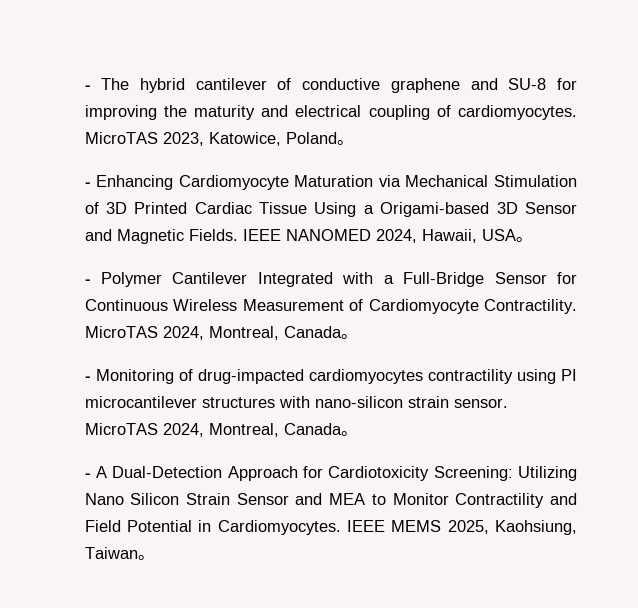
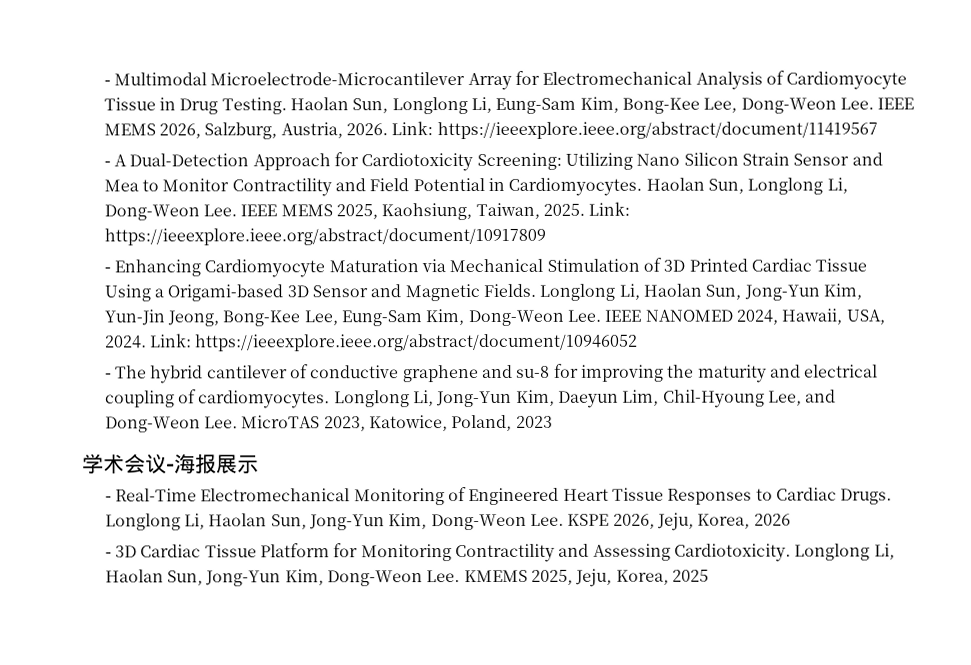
[84,78,577,93] [84,105,577,120] [84,132,354,146] - The hybrid cantilever of conductive graphene and SU-8 for improving the maturity and electrical coupling of cardiomyocytes. MicroTAS 2023, Katowice, Poland。 -> [103,70,908,91] [103,96,915,115] [103,121,878,140] [103,152,883,172] [103,177,848,197] [103,201,631,221] [103,227,546,246] - Multimodal Microelectrode-Microcantilever Array for Electromechanical Analysis of Cardiomyocyte Tissue in Drug Testing. Haolan Sun, Longlong Li, Eung-Sam Kim, Bong-Kee Lee, Dong-Weon Lee. IEEE MEMS 2026, Salzburg, Austria, 2026. Link: https://ieeexplore.ieee.org/abstract/document/11419567 // - A Dual-Detection Approach for Cardiotoxicity Screening: Utilizing Nano Silicon Strain Sensor and Mea to Monitor Contractility and Field Potential in Cardiomyocytes. Haolan Sun, Longlong Li, Dong-Weon Lee. IEEE MEMS 2025, Kaohsiung, Taiwan, 2025. Link: https://ieeexplore.ieee.org/abstract/document/10917809
[242,229,533,243] [84,272,578,287] [84,299,577,314] [84,326,358,340] [84,369,577,384] [84,396,508,408] [84,423,358,437] [84,466,577,481] [84,493,577,508] [84,520,578,535] [84,547,155,560] IEEE NANOMED 2024, Hawaii, USA。 // - Polymer Cantilever Integrated with a Full-Bridge Sensor for Continuous Wireless Measurement of Cardiomyocyte Contractility. MicroTAS 2024, Montreal, Canada。 // - Monitoring of drug-impacted cardiomyocytes contractility using PI microcantilever structures with nano-silicon strain sensor. MicroTAS 2024, Montreal, Canada。 // - A Dual-Detection Approach for Cardiotoxicity Screening: Utilizing Nano Silicon Strain Sensor and MEA to Monitor Contractility and Field Potential in Cardiomyocytes. IEEE MEMS 2025, Kaohsiung, Taiwan。 -> [539,283,862,301] [103,308,885,327] [104,333,639,352] [104,363,879,384] [104,389,837,409] [104,414,553,433] [82,453,259,475] [104,487,893,506] [104,512,791,531] [104,543,895,563] [104,568,709,587] Longlong Li, Haolan Sun, Jong-Yun Kim, Yun-Jin Jeong, Bong-Kee Lee, Eung-Sam Kim, Dong-Weon Lee. IEEE NANOMED 2024, Hawaii, USA, 2024. Link: https://ieeexplore.ieee.org/abstract/document/10946052 // - The hybrid cantilever of conductive graphene and su-8 for improving the maturity and electrical coupling of cardiomyocytes. Longlong Li, Jong-Yun Kim, Daeyun Lim, Chil-Hyoung Lee, and Dong-Weon Lee. MicroTAS 2023, Katowice, Poland, 2023 // 学术会议-海报展示 // - Real-Time Electromechanical Monitoring of Engineered Heart Tissue Responses to Cardiac Drugs. Longlong Li, Haolan Sun, Jong-Yun Kim, Dong-Weon Lee. KSPE 2026, Jeju, Korea, 2026 // - 3D Cardiac Tissue Platform for Monitoring Contractility and Assessing Cardiotoxicity. Longlong Li, Haolan Sun, Jong-Yun Kim, Dong-Weon Lee. KMEMS 2025, Jeju, Korea, 2025

